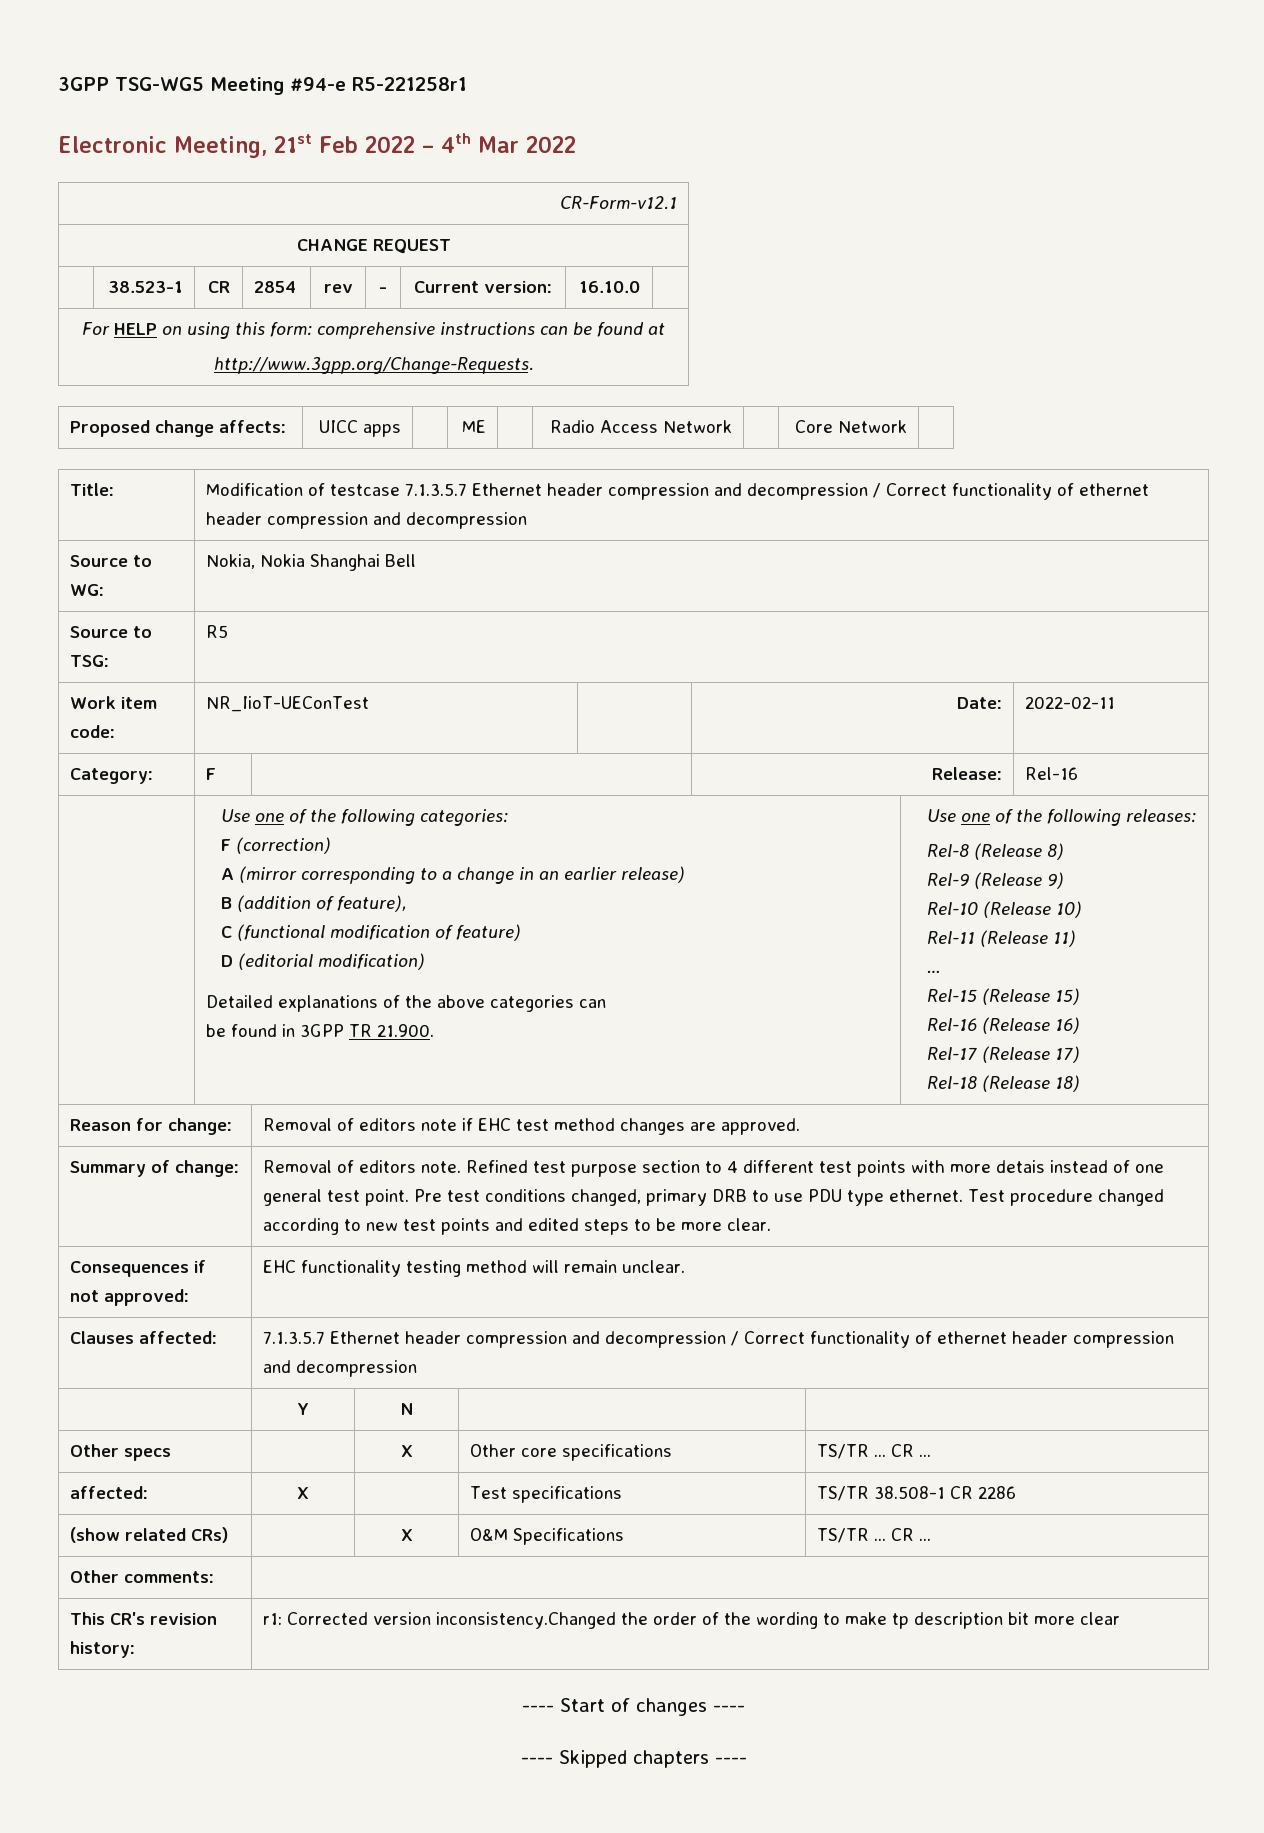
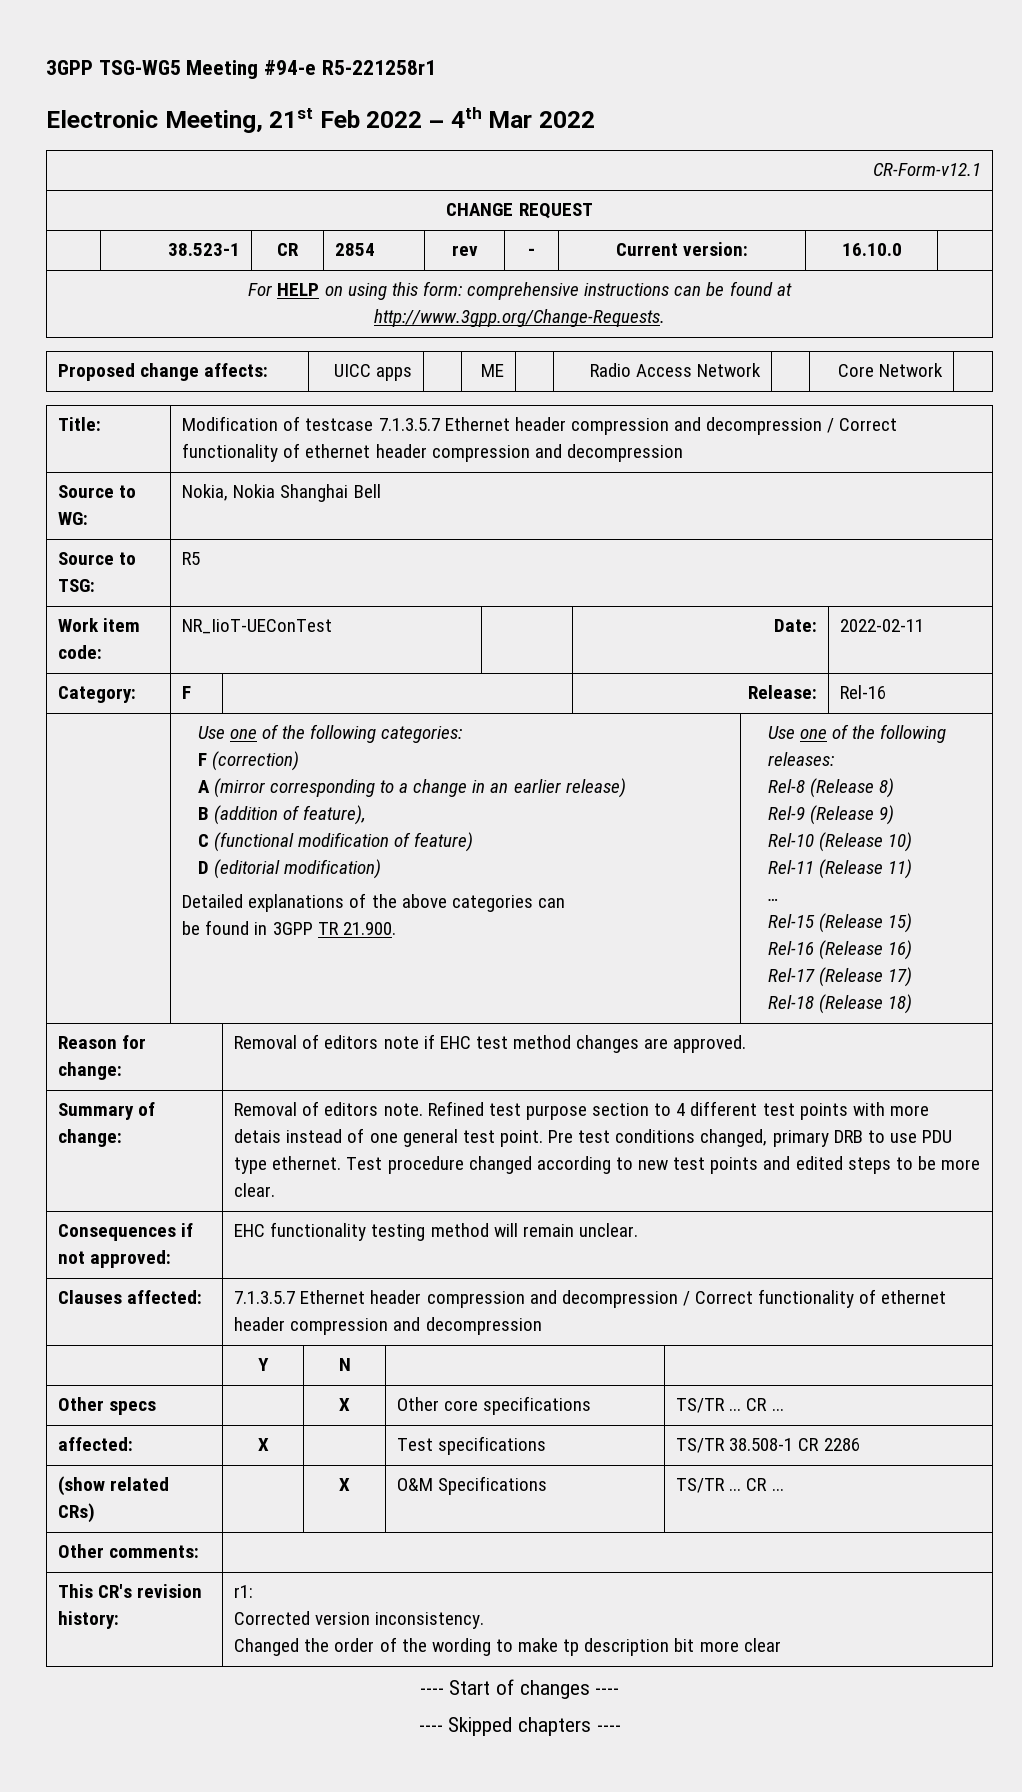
(283, 1619) none -> (254, 1591) //
[436,1612,617,1629] inconsistency.Changed -> [375,1612,485,1629] [234,1638,300,1656] inconsistency. // Changed

